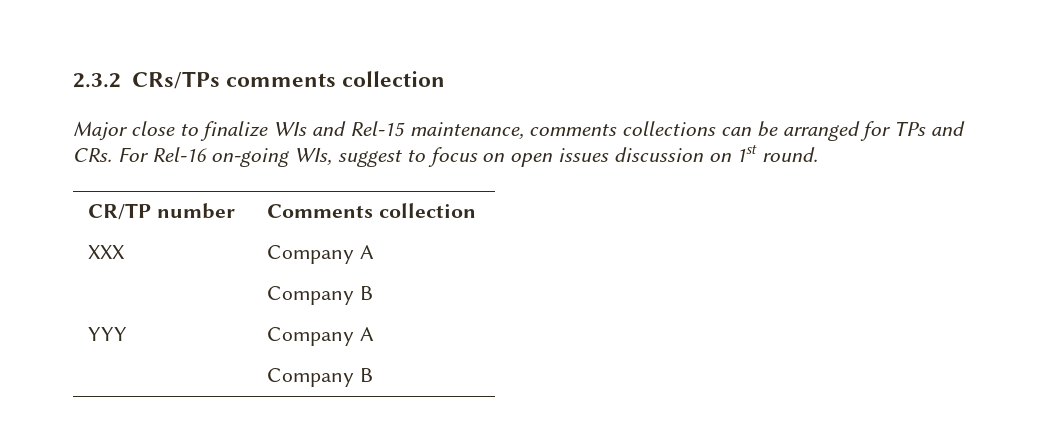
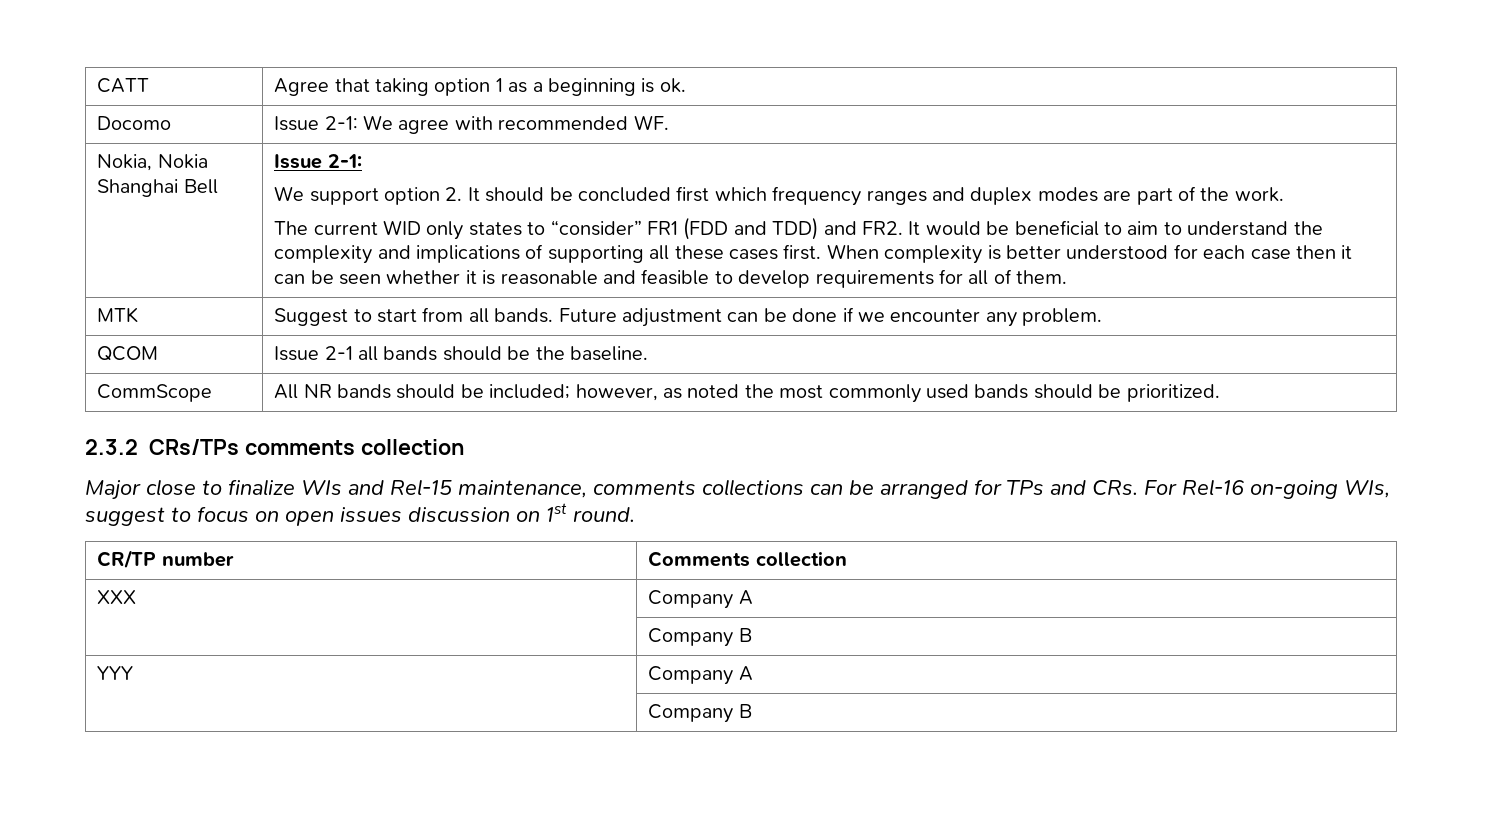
(73, 80) none -> [97,78,150,93] [274,78,686,96] [97,116,172,130] [274,115,669,134] [97,154,208,171] [97,179,218,197] [274,154,362,169] [274,186,1284,206] [274,217,1323,240] [274,244,1353,264] [274,269,1068,288] [97,307,139,323] [274,307,1103,327] [97,346,159,361] [274,346,649,361] [97,384,213,402] [274,384,1220,403] CATT | Agree that taking option 1 as a beginning is ok. // Docomo | Issue 2-1: We agree with recommended WF. // Nokia, Nokia Shanghai Bell | Issue 2-1: // We support option 2. It should be concluded first which frequency ranges and duplex modes are part of the work. // The current WID only states to “consider” FR1 (FDD and TDD) and FR2. It would be beneficial to aim to understand the complexity and implications of supporting all these cases first. When complexity is better understood for each case then it can be seen whether it is reasonable and feasible to develop requirements for all of them. // MTK | Suggest to start from all bands. Future adjustment can be done if we encounter any problem. // QCOM | Issue 2-1 all bands should be the baseline. // CommScope | All NR bands should be included; however, as noted the most commonly used bands should be prioritized. //

